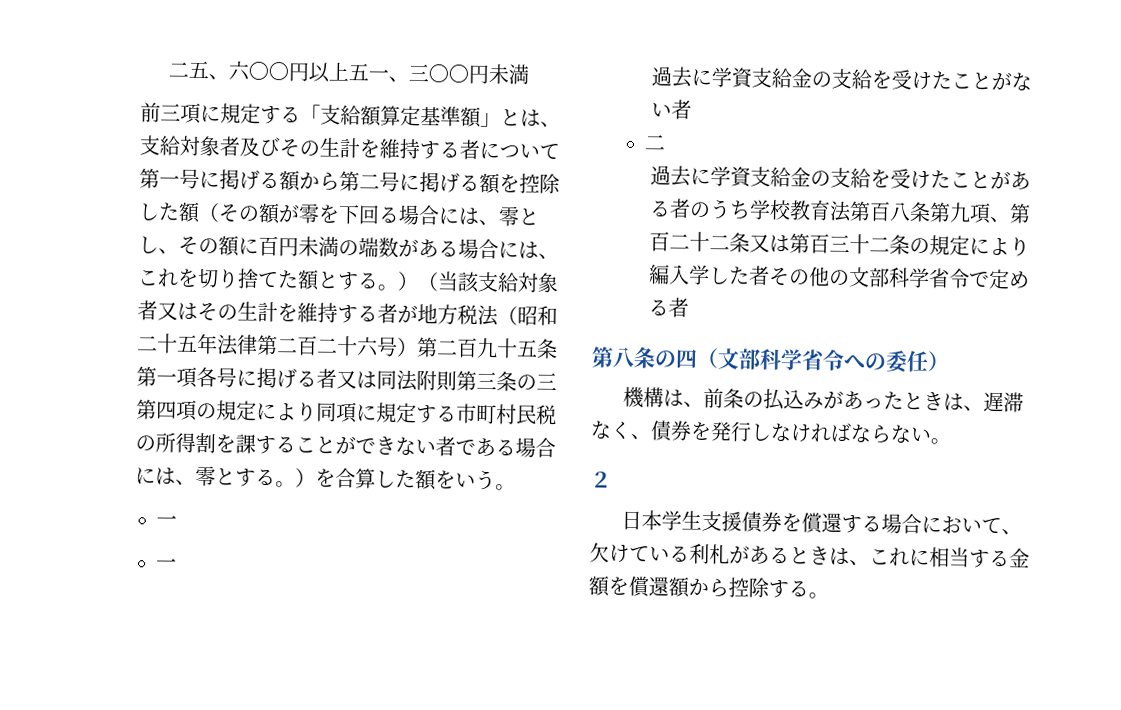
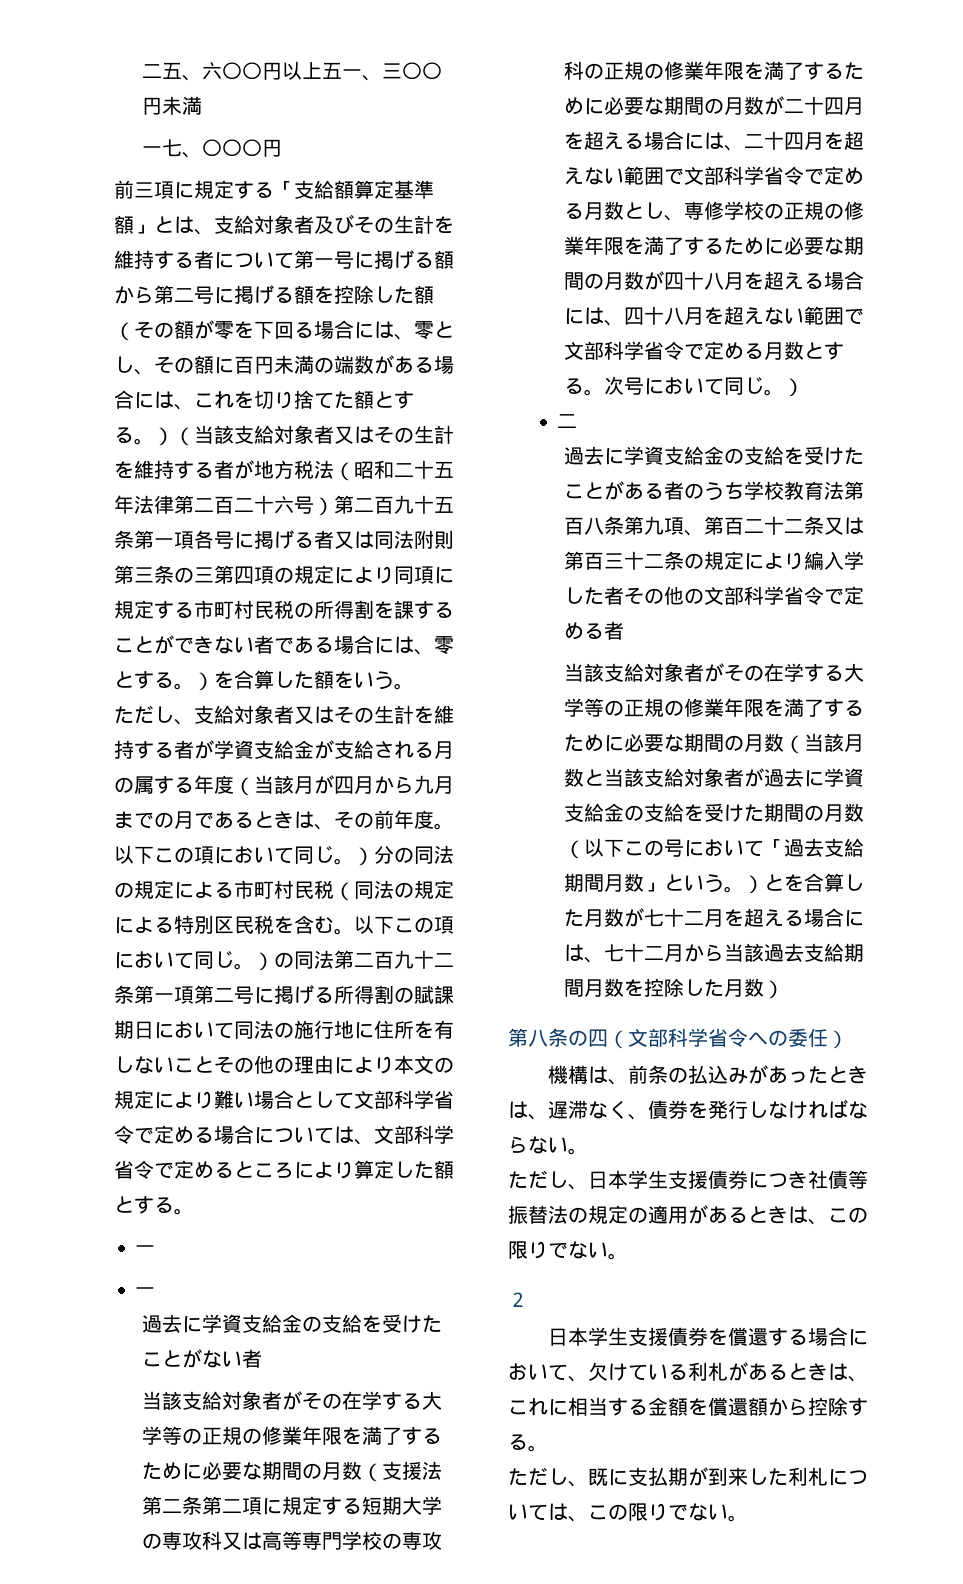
(531, 74) none -> [141,139,282,158] // 一七、〇〇〇円
(517, 487) none -> [113,705,454,725] [113,740,454,759] [113,775,454,796] [113,810,454,830] [113,845,454,866] [113,880,454,901] [113,915,454,935] [113,950,454,971] [113,985,454,1004] [113,1020,454,1039] [113,1055,454,1074] [113,1090,454,1109] [113,1125,454,1145] [113,1160,454,1179] [113,1196,194,1215] // ただし、支給対象者又はその生計を維持する者が学資支給金が支給される月の属する年度（当該月が四月から九月までの月であるときは、その前年度。以下この項において同じ。）分の同法の規定による市町村民税（同法の規定による特別区民税を含む。以下この項において同じ。）の同法第二百九十二条第一項第二号に掲げる所得割の賦課期日において同法の施行地に住所を有しないことその他の理由により本文の規定により難い場合として文部科学省令で定める場合については、文部科学省令で定めるところにより算定した額とする。
(693, 109) none -> [141,1391,442,1410] [141,1426,442,1445] [141,1461,442,1482] [141,1496,442,1515] [141,1531,442,1550] [563,61,864,80] [563,96,864,115] [563,131,864,151] [563,166,864,185] [563,201,864,221] [563,236,864,255] [563,271,864,290] [563,306,864,326] [563,341,844,360] [563,376,804,397] // 当該支給対象者がその在学する大学等の正規の修業年限を満了するために必要な期間の月数（支援法第二条第二項に規定する短期大学の専攻科又は高等専門学校の専攻科の正規の修業年限を満了するために必要な期間の月数が二十四月を超える場合には、二十四月を超えない範囲で文部科学省令で定める月数とし、専修学校の正規の修業年限を満了するために必要な期間の月数が四十八月を超える場合には、四十八月を超えない範囲で文部科学省令で定める月数とする。次号において同じ。）
(690, 307) none -> [563,663,864,682] [563,698,864,717] [563,733,864,754] [563,768,864,787] [563,803,864,822] [563,838,864,859] [563,873,864,894] [563,908,864,927] [563,943,864,963] [563,978,784,999] // 当該支給対象者がその在学する大学等の正規の修業年限を満了するために必要な期間の月数（当該月数と当該支給対象者が過去に学資支給金の支給を受けた期間の月数（以下この号において「過去支給期間月数」という。）とを合算した月数が七十二月を超える場合には、七十二月から当該過去支給期間月数を控除した月数）
(951, 441) none -> [508,1170,868,1190] [508,1205,868,1225] [508,1241,628,1260] // ただし、日本学生支援債券につき社債等振替法の規定の適用があるときは、この限りでない。
(829, 595) none -> [508,1467,868,1487] [508,1503,748,1522] // ただし、既に支払期が到来した利札については、この限りでない。

